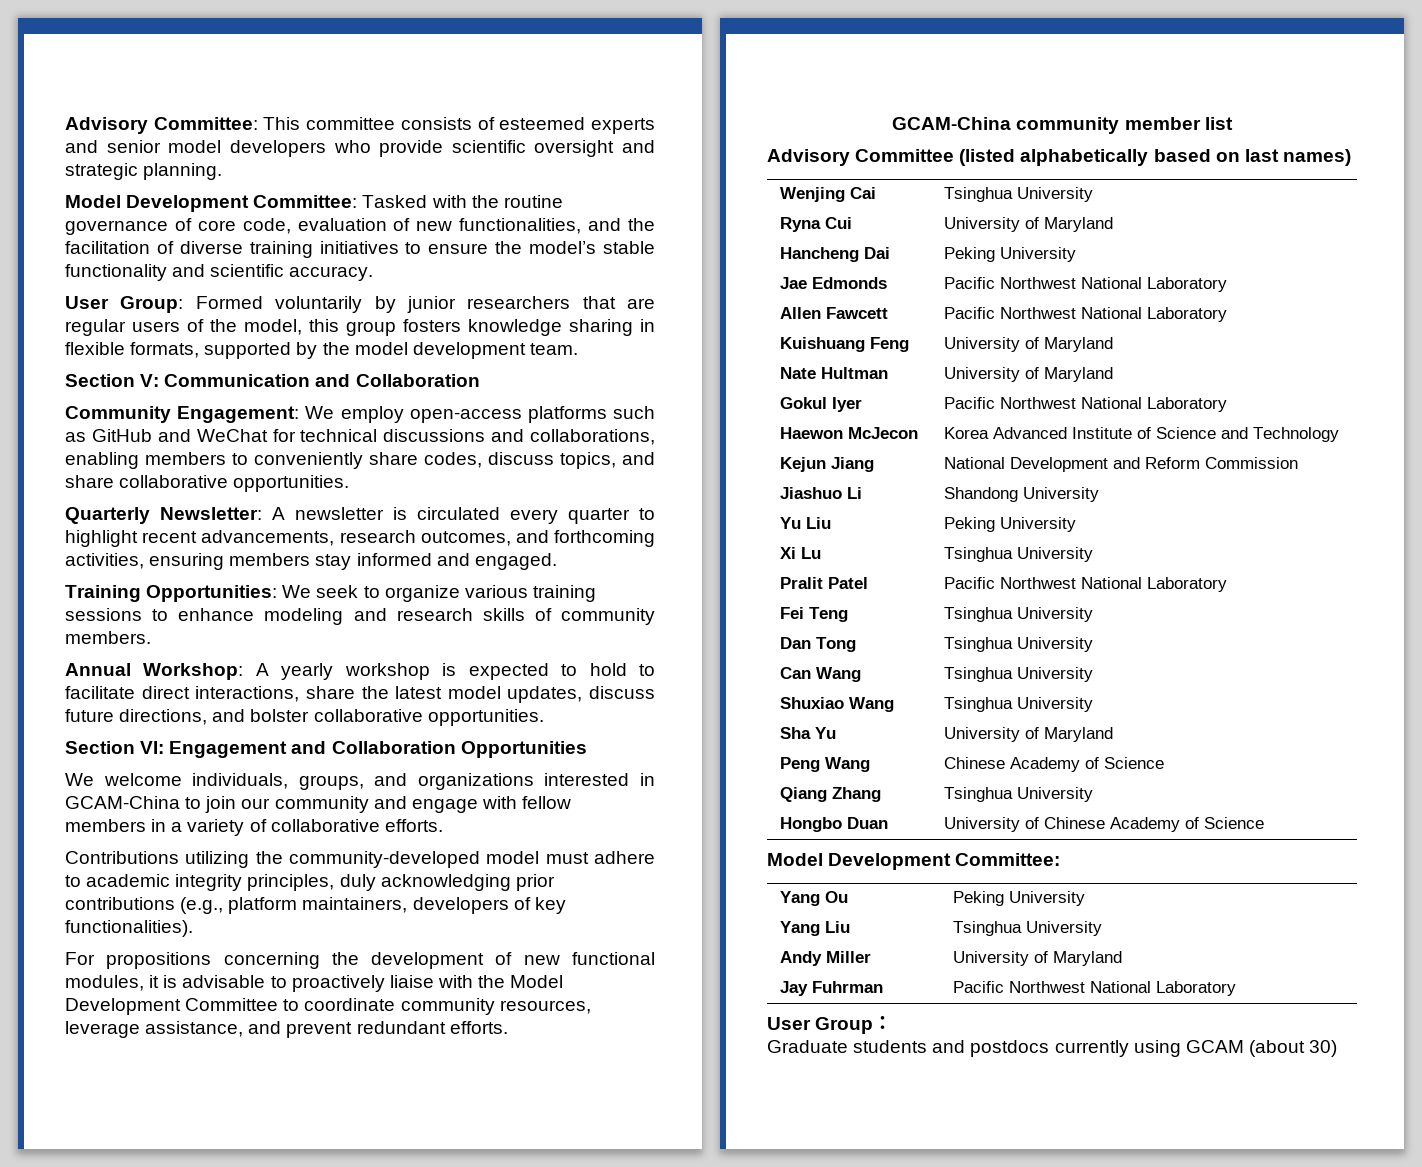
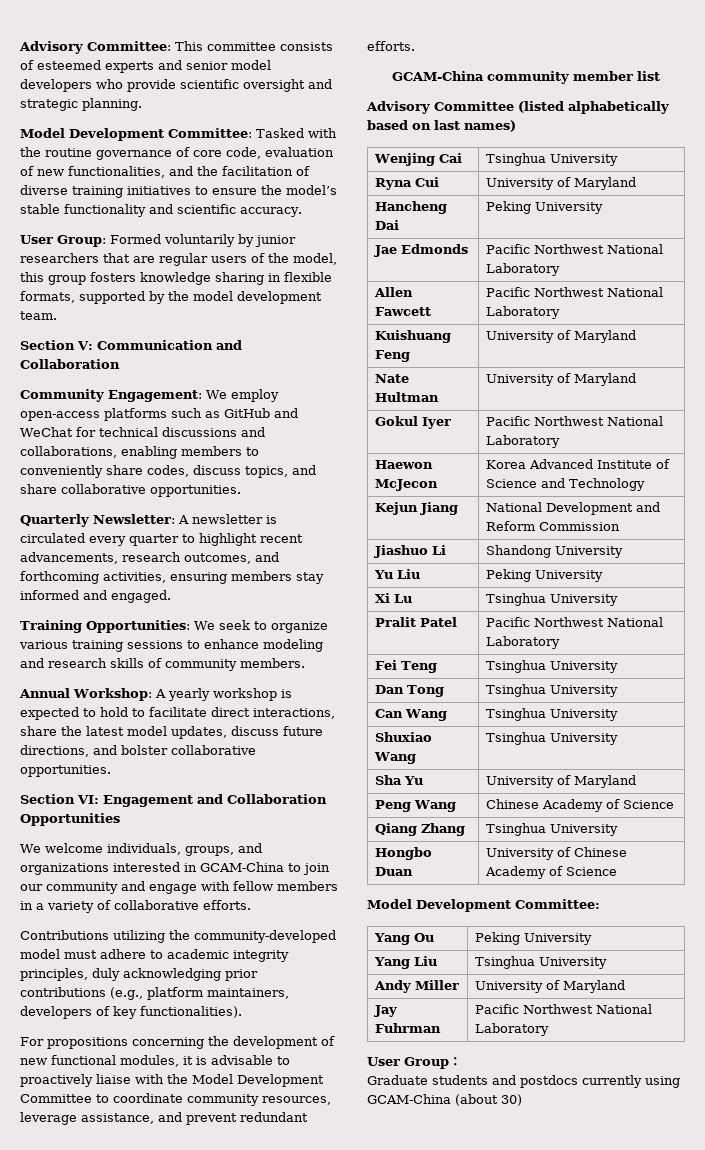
[1185,1040,1244,1053] GCAM -> [367,1094,451,1104] GCAM-China

